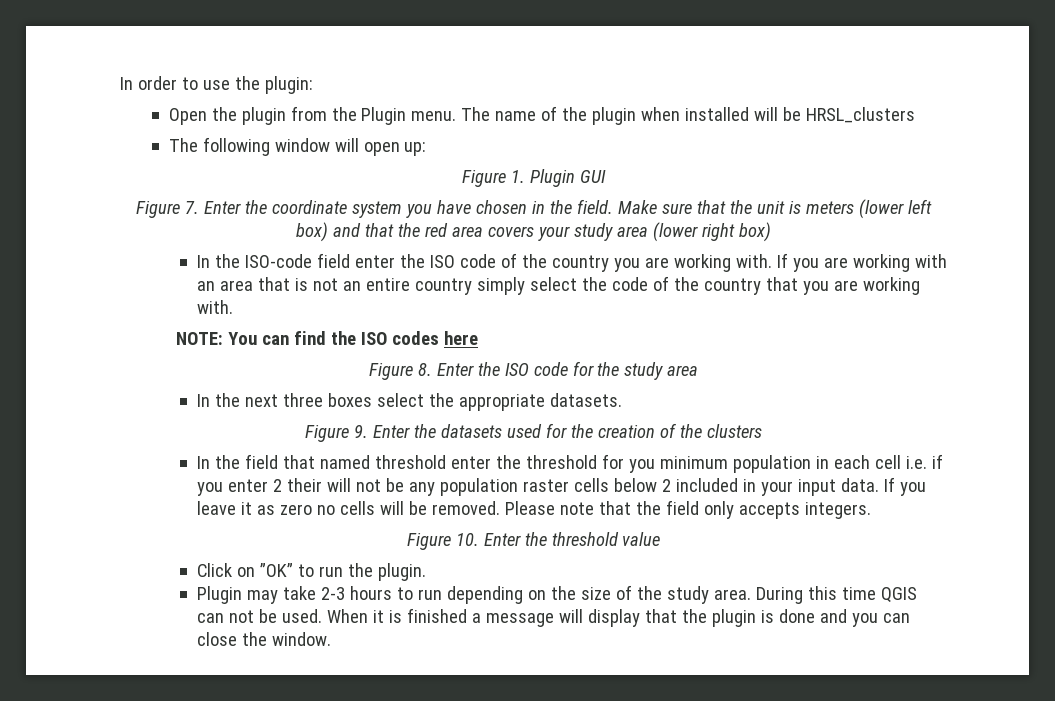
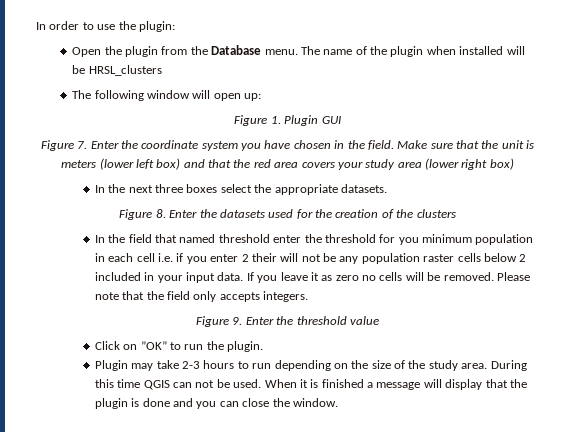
[361,107,407,125] Plugin -> [211,45,262,55] Database
[196,253,947,272] [196,276,920,295] [196,300,233,314] [176,331,479,345] [368,361,699,380] // In the ISO-code field enter the ISO code of the country you are working with. If you are working with an area that is not an entire country simply select the code of the country that you are working with. // NOTE: You can find the ISO codes here // Figure 8. Enter the ISO code for the study area -> (514, 164) none
[354,425,369,438] 9. -> [155,209,166,218] 8.
[455,533,479,546] 10. -> [232,317,243,325] 9.

